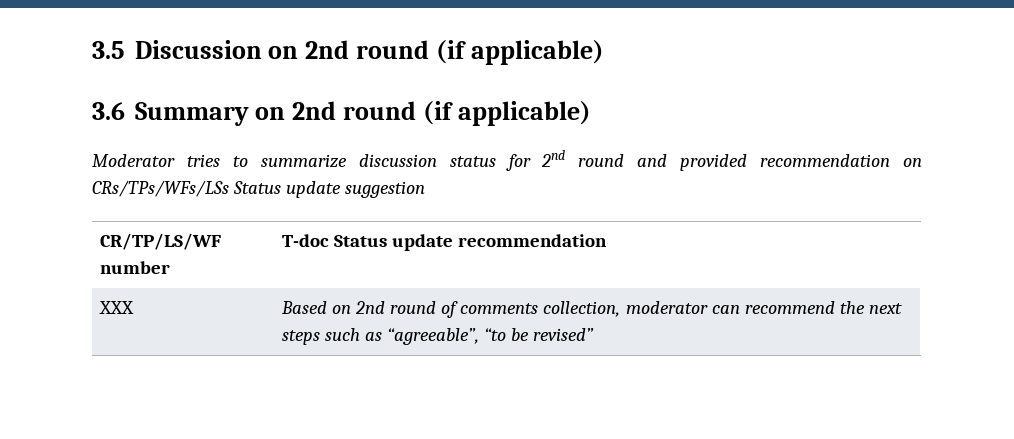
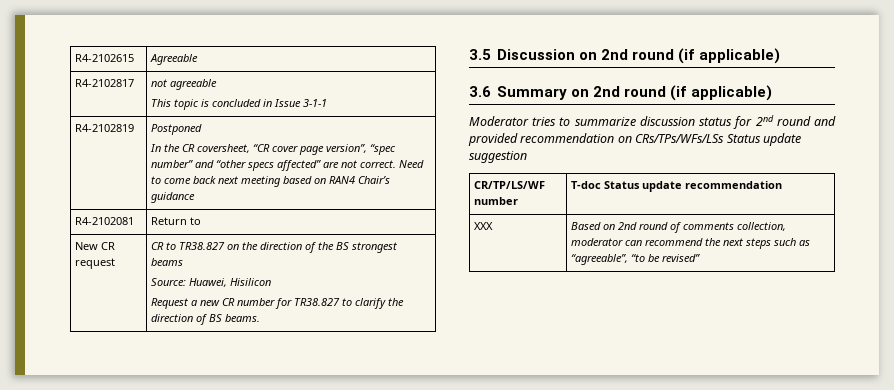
(92, 50) none -> [75,54,135,62] [150,54,199,65] [75,79,135,87] [151,79,218,90] [151,99,328,110] [75,124,135,132] [151,124,203,135] [150,144,397,155] [151,160,425,171] [151,176,391,187] [151,192,196,203] [75,217,135,225] [151,217,202,225] [75,242,116,250] [75,258,116,269] [151,242,398,253] [151,258,184,266] [151,278,272,287] [151,298,405,309] [151,314,261,325] R4-2102615 | Agreeable // R4-2102817 | not agreeable // This topic is concluded in Issue 3-1-1 // R4-2102819 | Postponed // In the CR coversheet, “CR cover page version”, “spec number” and “other specs affected” are not correct. Need to come back next meeting based on RAN4 Chair’s guidance // R4-2102081 | Return to // New CR request | CR to TR38.827 on the direction of the BS strongest beams // Source: Huawei, Hisilicon // Request a new CR number for TR38.827 to clarify the direction of BS beams. //

